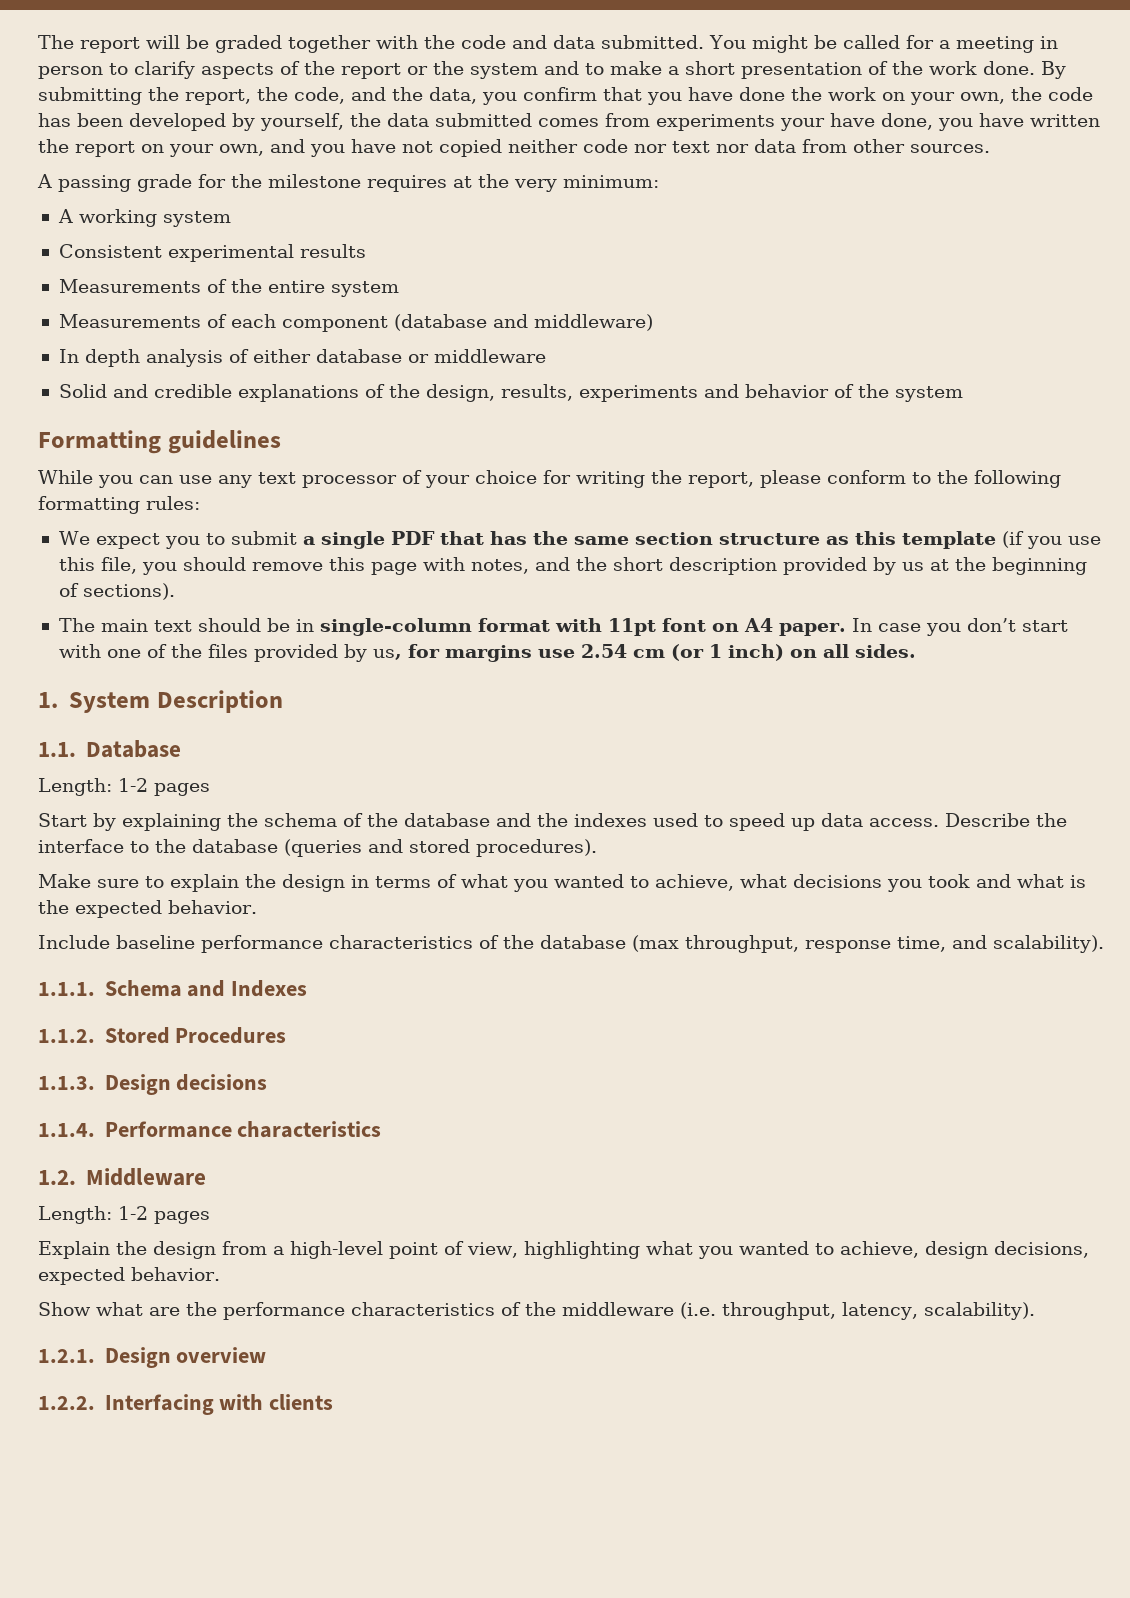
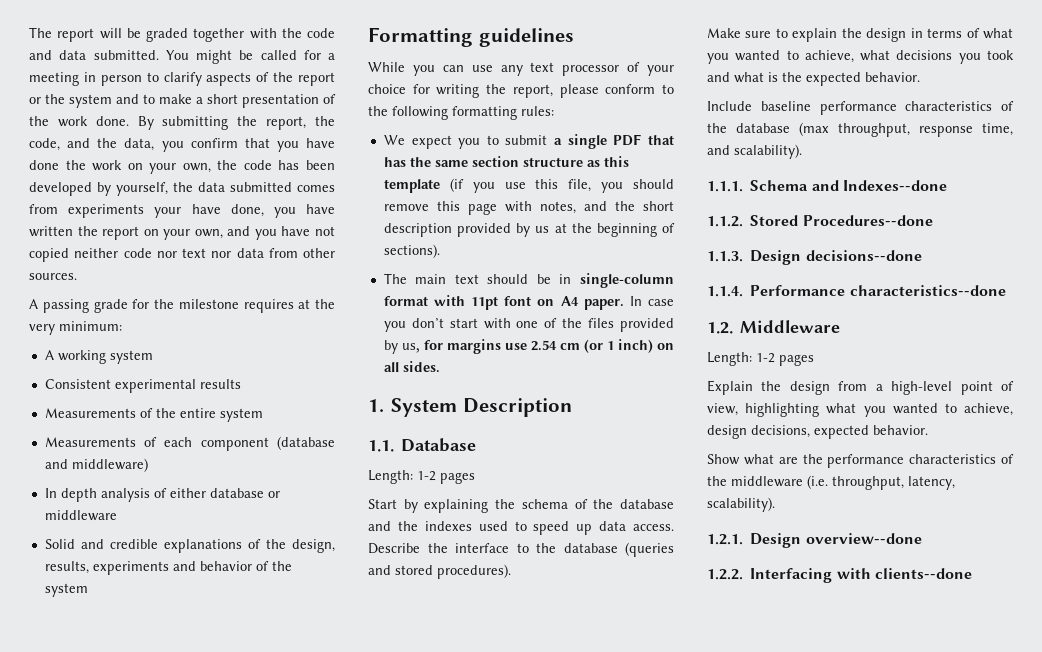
[231,980,308,997] Indexes -> [842,180,947,191] Indexes--done
[175,1027,287,1044] Procedures -> [802,215,933,226] Procedures--done
[176,1074,268,1091] decisions -> [805,250,922,261] decisions--done
[237,1121,382,1138] characteristics -> [849,285,1006,296] characteristics--done
[176,1347,267,1363] overview -> [805,533,922,544] overview--done
[269,1394,334,1410] clients -> [874,568,972,579] clients--done

